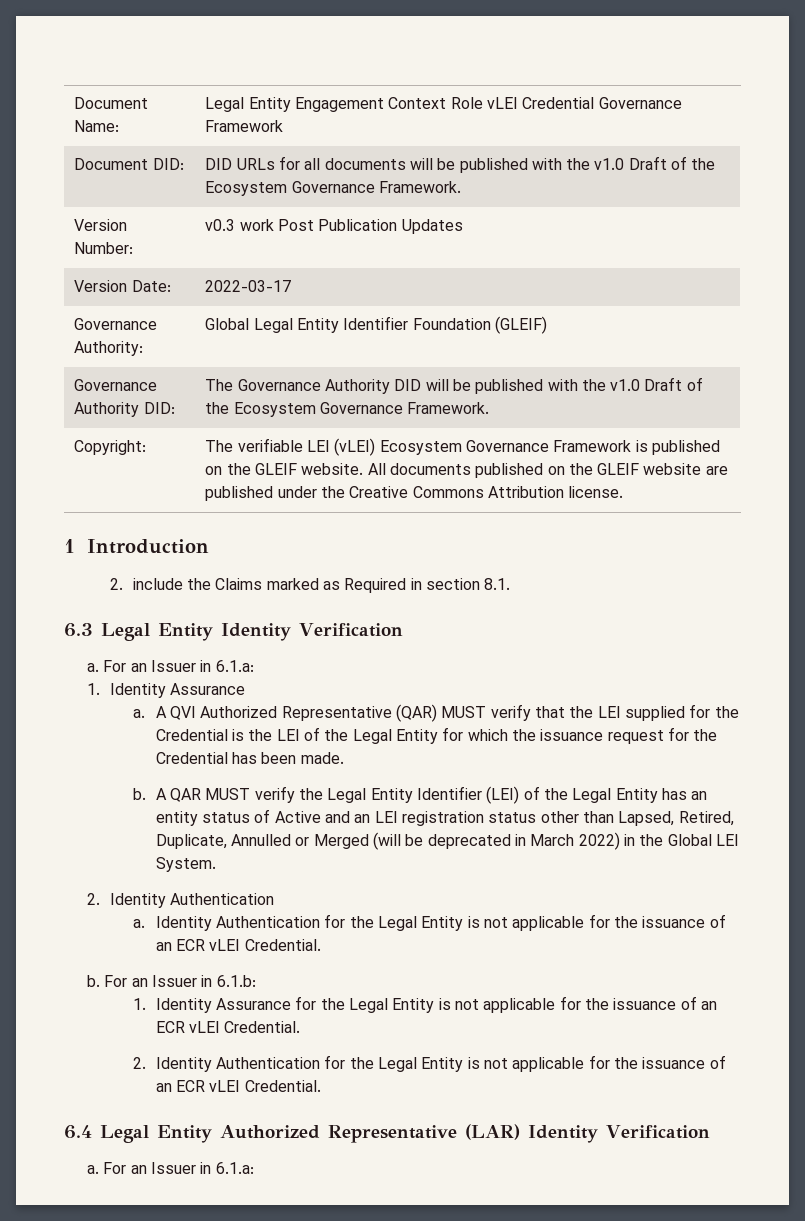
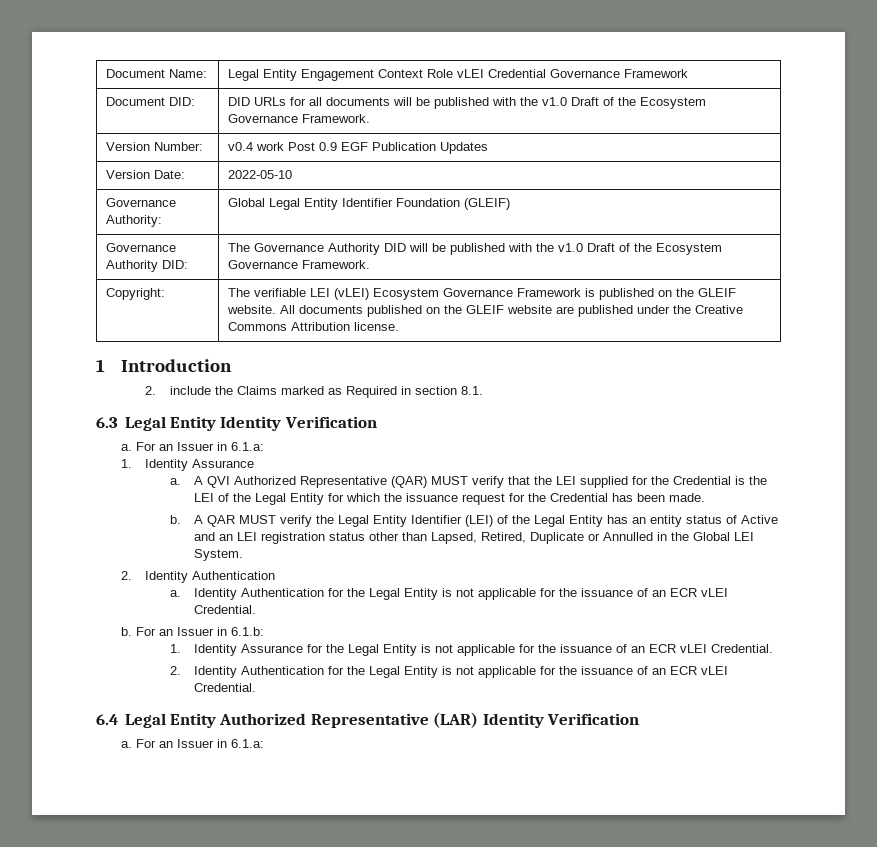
[205,219,236,231] v0.3 -> [227,142,253,151] v0.4
(314, 225) none -> [318,142,368,151] 0.9 EGF
[205,280,292,292] 2022-03-17 -> [227,170,292,179] 2022-05-10
[155,832,620,850] Duplicate, Annulled or Merged (will be deprecated in March 2022) -> [530,532,654,544] Duplicate or Annulled

